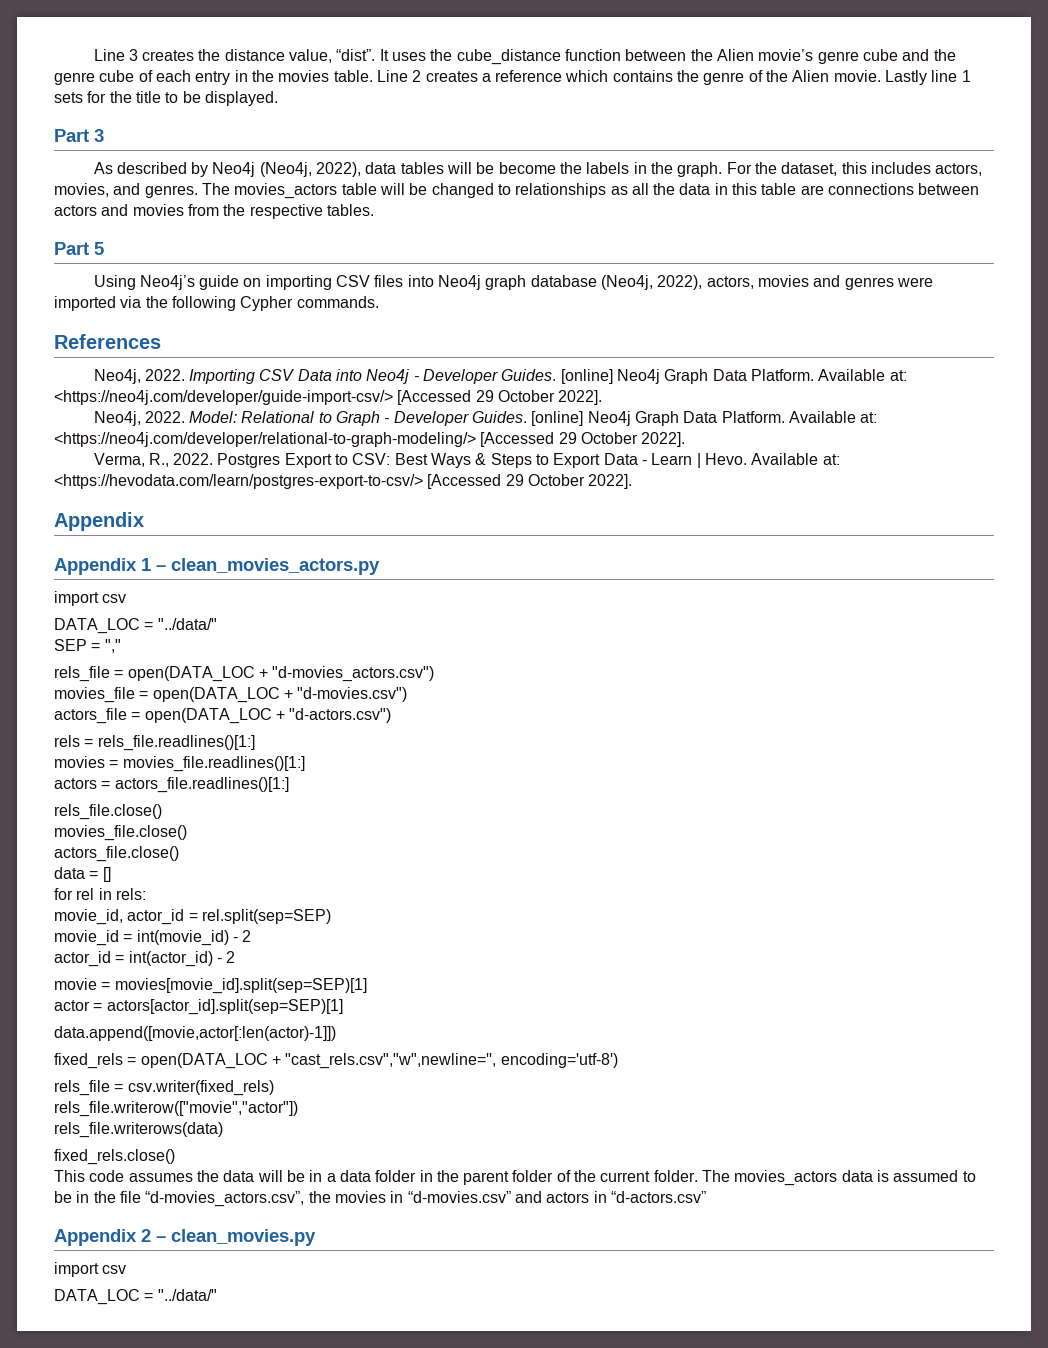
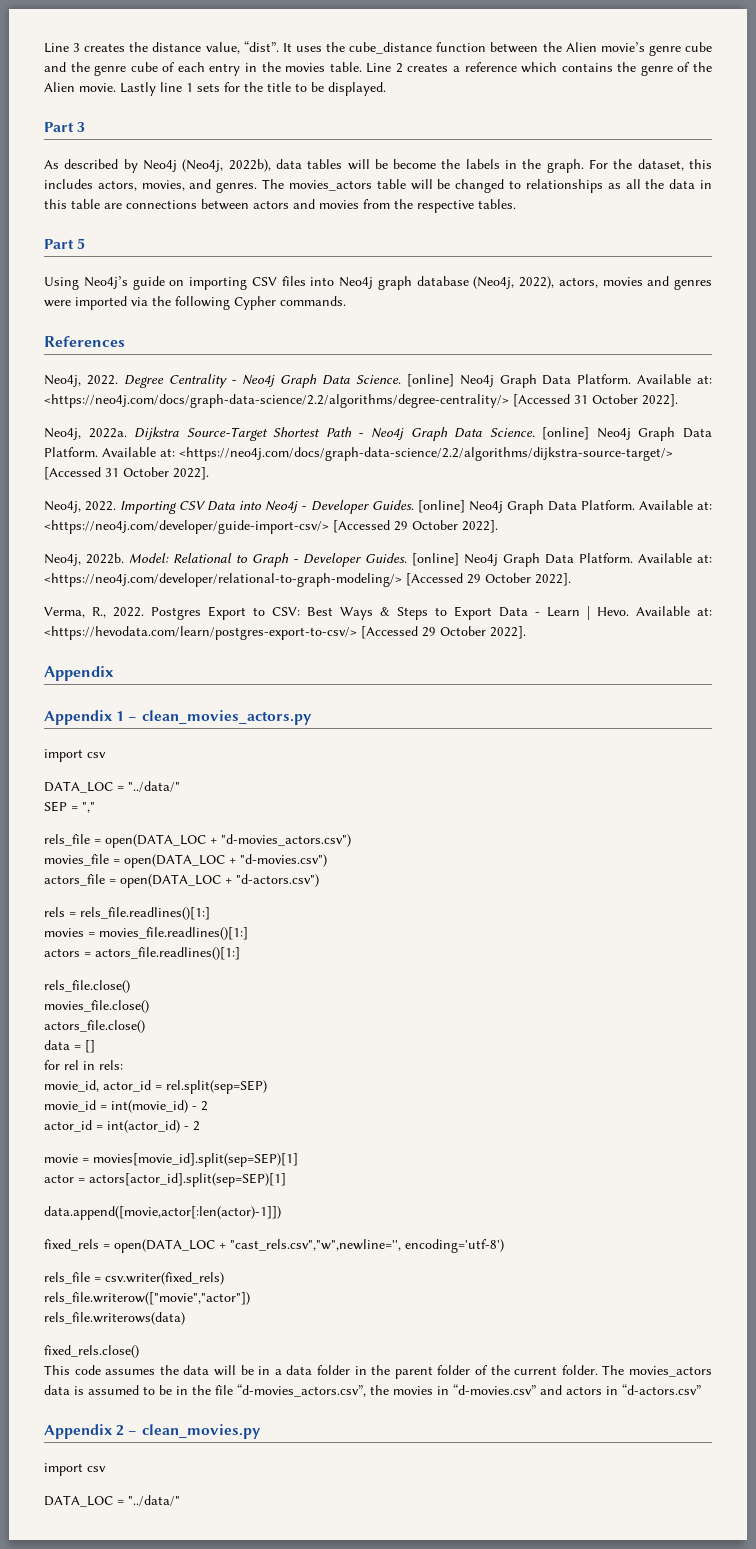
[316,162,362,177] 2022), -> [228,159,271,172] 2022b),
(161, 341) none -> [44,374,713,388] [44,394,678,408] [44,427,712,441] [44,447,673,461] [44,467,209,480] // Neo4j, 2022. Degree Centrality - Neo4j Graph Data Science. [online] Neo4j Graph Data Platform. Available at: <https://neo4j.com/docs/graph-data-science/2.2/algorithms/degree-centrality/> [Accessed 31 October 2022]. // Neo4j, 2022a. Dijkstra Source-Target Shortest Path - Neo4j Graph Data Science. [online] Neo4j Graph Data Platform. Available at: <https://neo4j.com/docs/graph-data-science/2.2/algorithms/dijkstra-source-target/> [Accessed 31 October 2022].
[144,411,185,423] 2022. -> [86,553,124,564] 2022b.

